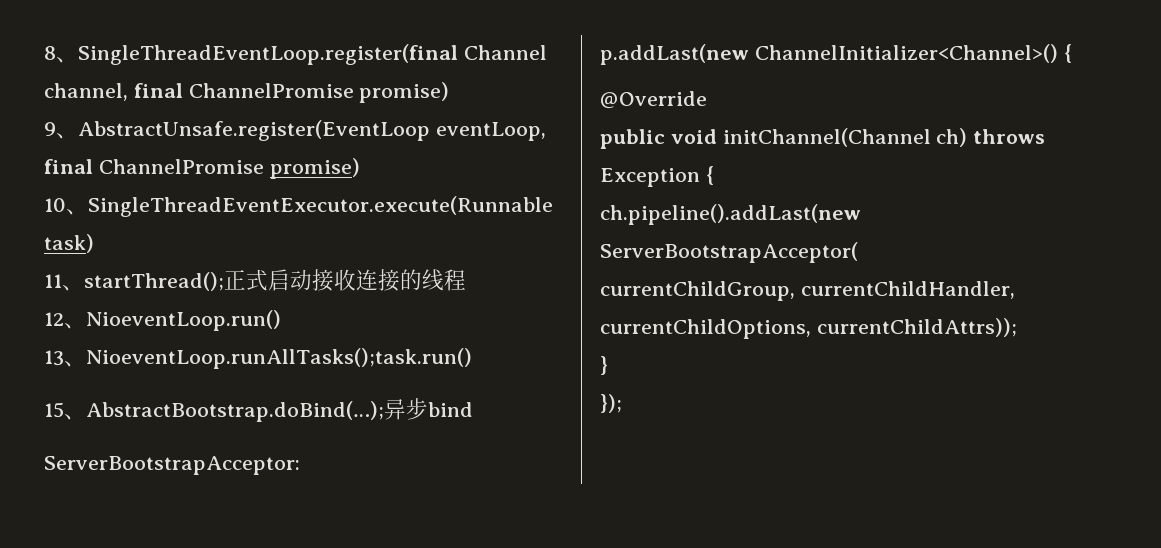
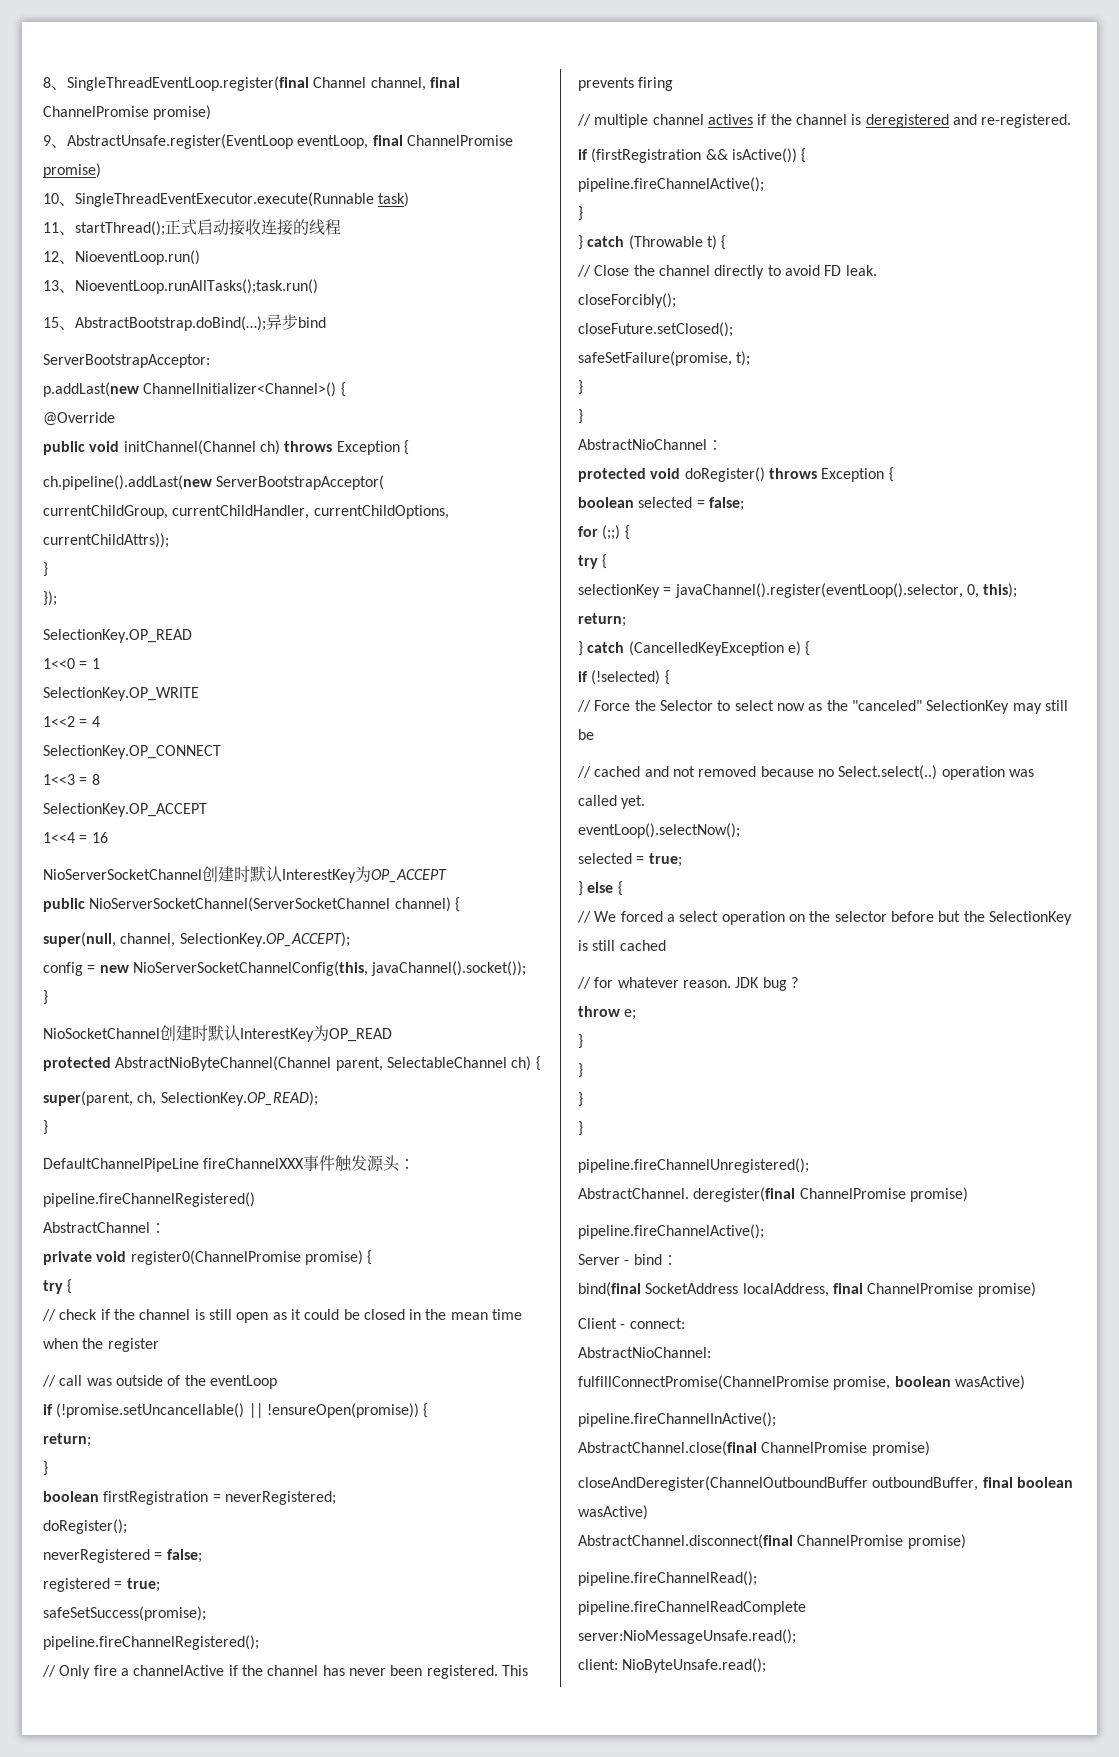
(622, 403) none -> [43,629,192,643] [43,658,100,669] [43,687,199,701] [43,716,100,727] [43,745,221,759] [43,774,100,785] [43,803,207,817] [43,832,108,843] [43,866,447,883] [43,897,460,912] [43,932,350,947] [43,961,527,976] [43,990,48,1005] [43,1025,392,1042] [43,1056,541,1071] [43,1091,318,1106] [43,1120,48,1135] [43,1155,416,1172] [43,1192,255,1207] [43,1222,166,1233] [43,1250,373,1265] [43,1279,73,1294] [42,1309,523,1323] [43,1338,159,1352] [42,1375,277,1389] [43,1403,429,1418] [43,1433,91,1447] [43,1461,48,1476] [43,1491,336,1505] [43,1519,127,1534] [43,1549,202,1563] [43,1578,160,1592] [43,1606,206,1621] [43,1635,259,1650] [42,1665,528,1679] [578,77,674,91] [577,114,1072,128] [578,148,807,163] [578,177,764,192] [578,206,583,221] [578,235,727,250] [577,265,877,279] [578,293,676,308] [578,322,733,337] [578,351,751,366] [578,380,583,395] [578,409,583,424] [578,439,723,450] [578,467,894,482] [578,497,744,511] [578,525,630,540] [578,554,608,569] [578,583,1018,598] [578,613,626,627] [578,641,811,656] [578,670,670,685] [577,700,1068,714] [578,729,594,740] [577,765,1034,780] [578,795,646,809] [578,823,740,838] [578,853,682,867] [578,881,623,896] [577,911,1072,925] [578,940,666,951] [577,977,798,991] [578,1006,637,1020] [578,1034,583,1049] [578,1063,583,1078] [578,1092,583,1107] [578,1121,583,1136] [578,1158,809,1173] [578,1187,968,1202] [578,1224,764,1239] [578,1254,678,1265] [578,1282,1036,1297] [578,1318,685,1329] [578,1347,711,1358] [578,1375,1025,1390] [578,1412,776,1427] [578,1441,930,1456] [578,1476,1073,1491] [578,1505,648,1520] [578,1534,966,1549] [578,1571,757,1586] [578,1601,806,1615] [578,1629,796,1644] [578,1658,767,1673] // SelectionKey.OP_READ // 1<<0 = 1 // SelectionKey.OP_WRITE // 1<<2 = 4 // SelectionKey.OP_CONNECT // 1<<3 = 8 // SelectionKey.OP_ACCEPT // 1<<4 = 16 // NioServerSocketChannel创建时默认InterestKey为OP_ACCEPT // public NioServerSocketChannel(ServerSocketChannel channel) { // super(null, channel, SelectionKey.OP_ACCEPT); // config = new NioServerSocketChannelConfig(this, javaChannel().socket()); // } // NioSocketChannel创建时默认InterestKey为OP_READ // protected AbstractNioByteChannel(Channel parent, SelectableChannel ch) { // super(parent, ch, SelectionKey.OP_READ); // } // DefaultChannelPipeLine fireChannelXXX事件触发源头： // pipeline.fireChannelRegistered() // AbstractChannel： // private void register0(ChannelPromise promise) { // try { // // check if the channel is still open as it could be closed in the mean time when the register // // call was outside of the eventLoop // if (!promise.setUncancellable() || !ensureOpen(promise)) { // return; // } // boolean firstRegistration = neverRegistered; // doRegister(); // neverRegistered = false; // registered = true; // safeSetSuccess(promise); // pipeline.fireChannelRegistered(); // // Only fire a channelActive if the channel has never been registered. This prevents firing // // multiple channel actives if the channel is deregistered and re-registered. // if (firstRegistration && isActive()) { // pipeline.fireChannelActive(); // } // } catch (Throwable t) { // // Close the channel directly to avoid FD leak. // closeForcibly(); // closeFuture.setClosed(); // safeSetFailure(promise, t); // } // } // AbstractNioChannel： // protected void doRegister() throws Exception { // boolean selected = false; // for (;;) { // try { // selectionKey = javaChannel().register(eventLoop().selector, 0, this); // return; // } catch (CancelledKeyException e) { // if (!selected) { // // Force the Selector to select now as the "canceled" SelectionKey may still be // // cached and not removed because no Select.select(..) operation was called yet. // eventLoop().selectNow(); // selected = true; // } else { // // We forced a select operation on the selector before but the SelectionKey is still cached // // for whatever reason. JDK bug ? // throw e; // } // } // } // } // pipeline.fireChannelUnregistered(); // AbstractChannel. deregister(final ChannelPromise promise) // pipeline.fireChannelActive(); // Server - bind： // bind(final SocketAddress localAddress, final ChannelPromise promise) // Client - connect: // AbstractNioChannel: // fulfillConnectPromise(ChannelPromise promise, boolean wasActive) // pipeline.fireChannelInActive(); // AbstractChannel.close(final ChannelPromise promise) // closeAndDeregister(ChannelOutboundBuffer outboundBuffer, final boolean wasActive) // AbstractChannel.disconnect(final ChannelPromise promise) // pipeline.fireChannelRead(); // pipeline.fireChannelReadComplete // server:NioMessageUnsafe.read(); // client: NioByteUnsafe.read();

